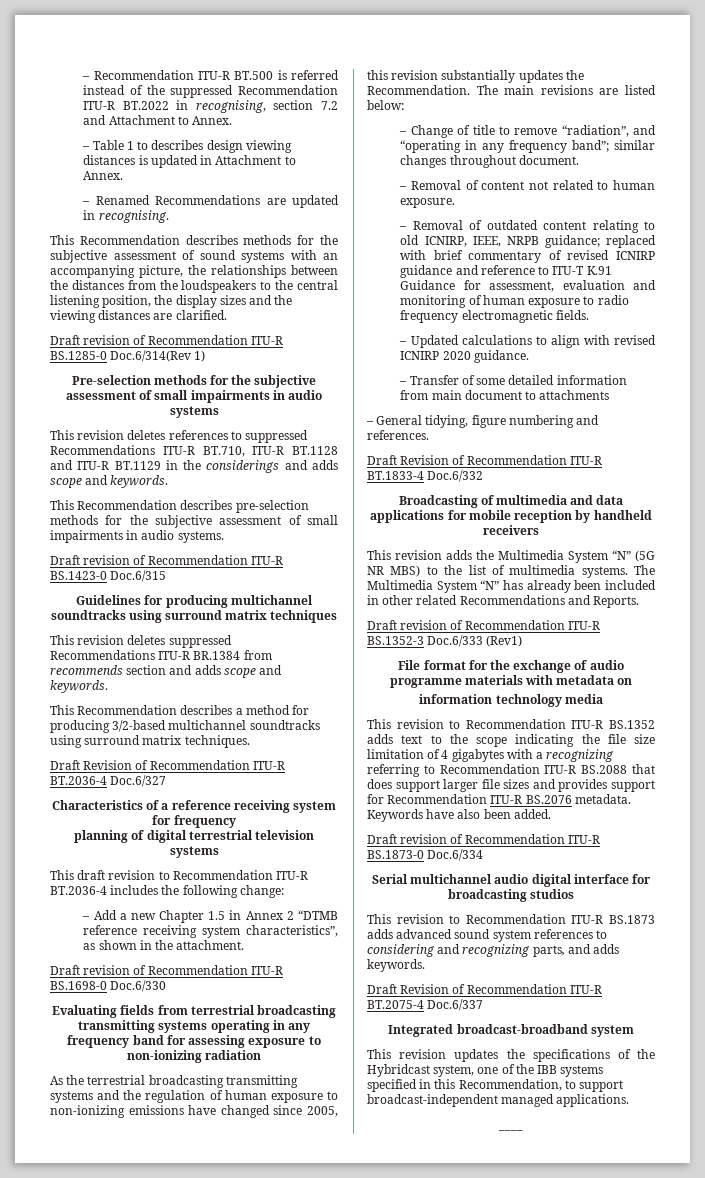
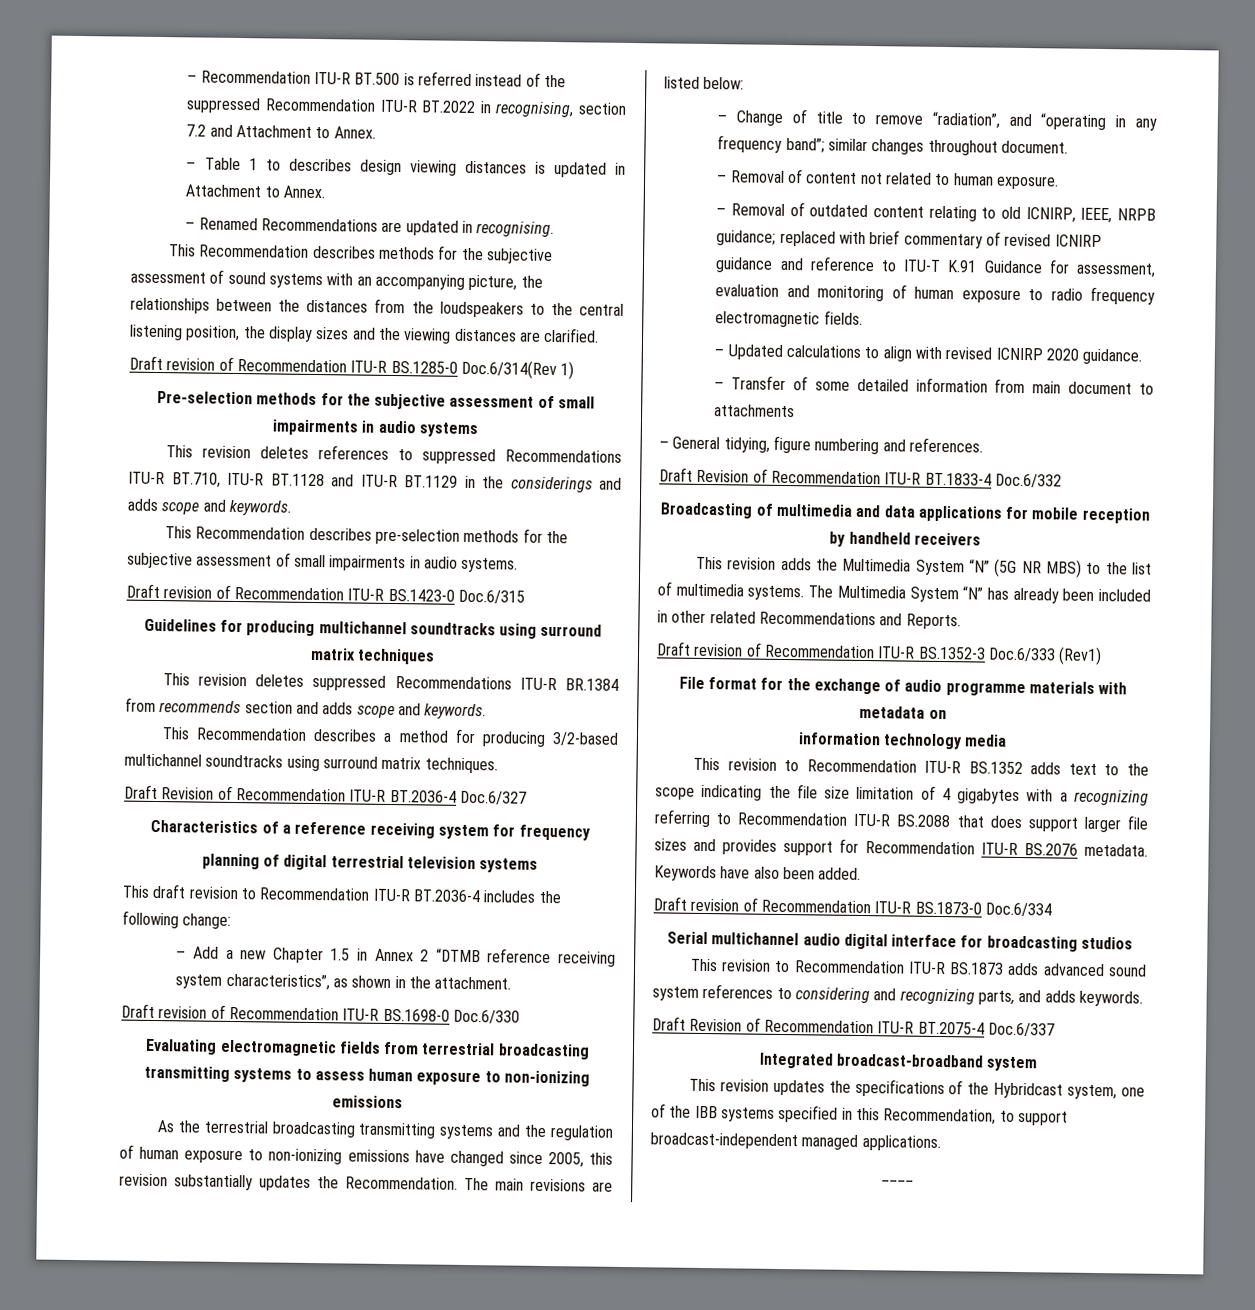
(118, 1011) none -> [219,1039,337,1057] electromagnetic
[210,1020,310,1033] [67,1035,321,1048] [126,1050,262,1063] operating in any frequency band for assessing exposure to non-ionizing radiation -> [295,1068,591,1087] [331,1095,403,1109] to assess human exposure to non-ionizing emissions

